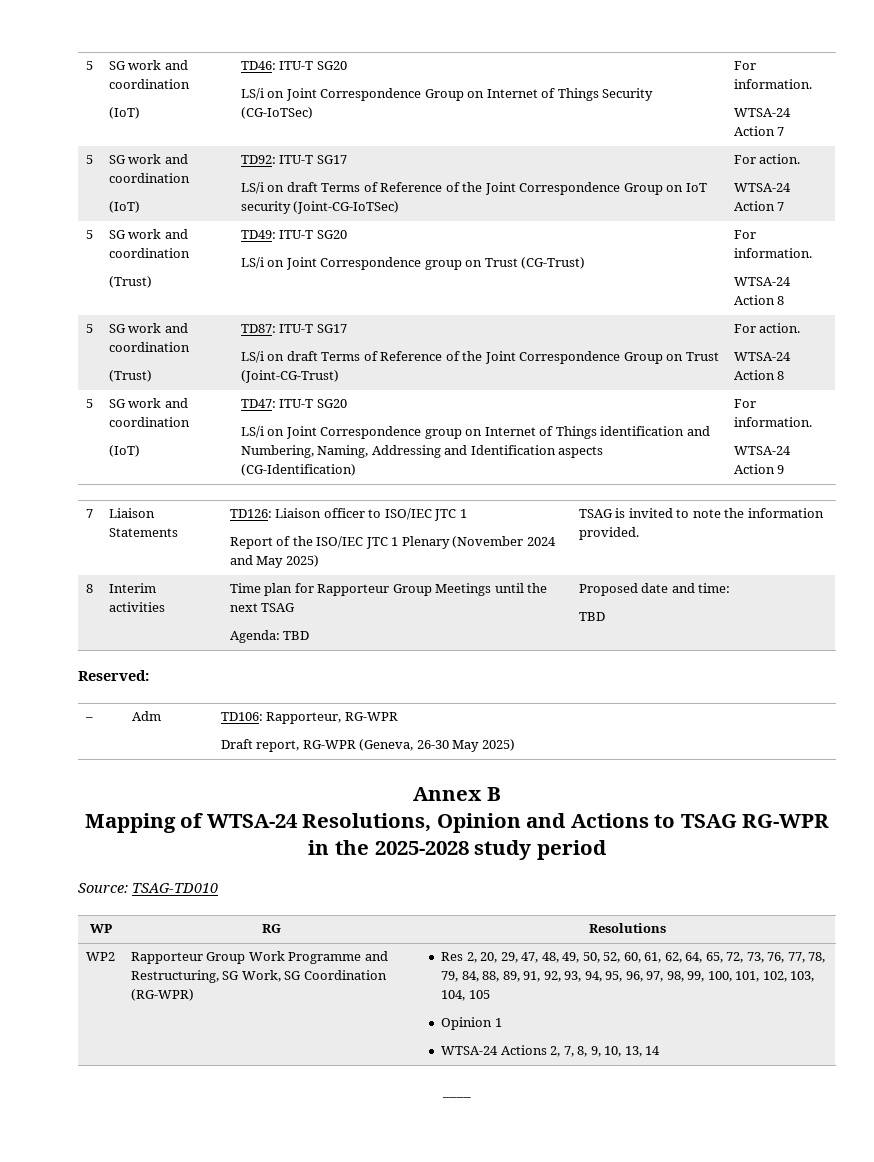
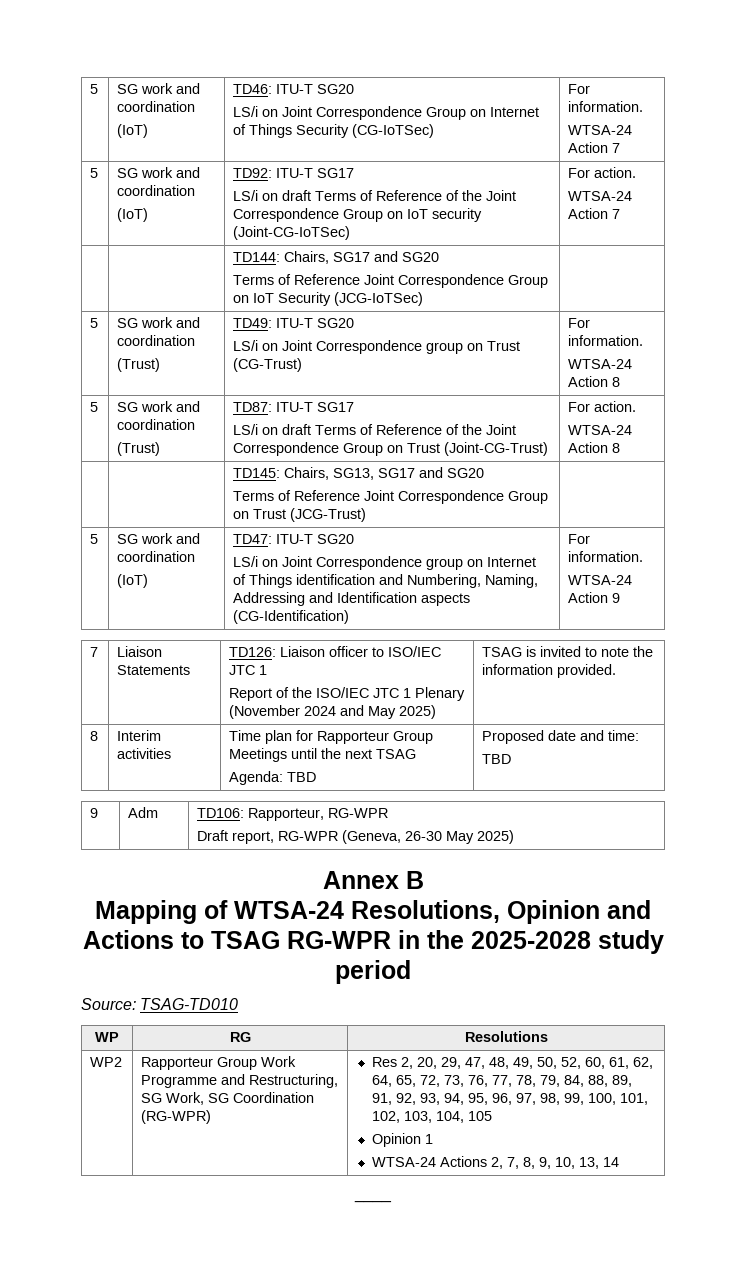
(785, 206) none -> [233,251,440,264] [233,274,549,288] [233,292,424,306] // | | TD144: Chairs, SG17 and SG20 // Terms of Reference Joint Correspondence Group on IoT Security (JCG-IoTSec) |
(785, 375) none -> [233,467,485,480] [233,490,549,504] [233,508,367,522] // | | TD145: Chairs, SG13, SG17 and SG20 // Terms of Reference Joint Correspondence Group on Trust (JCG-Trust) |
[78,670,149,681] [84,717,93,721] // Reserved: // – -> [90,808,99,818] // 9

